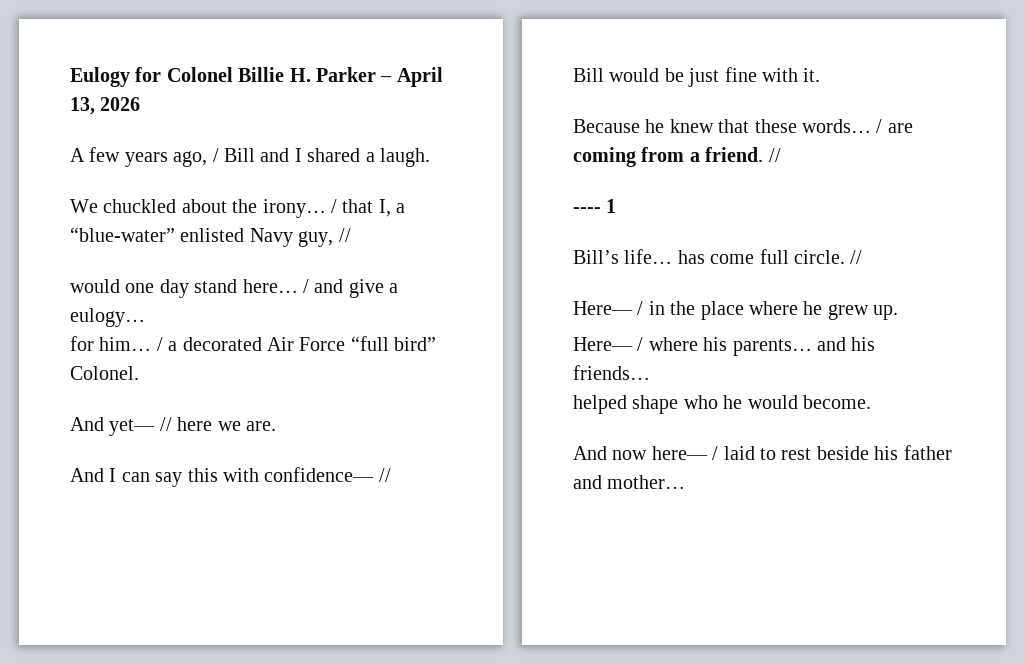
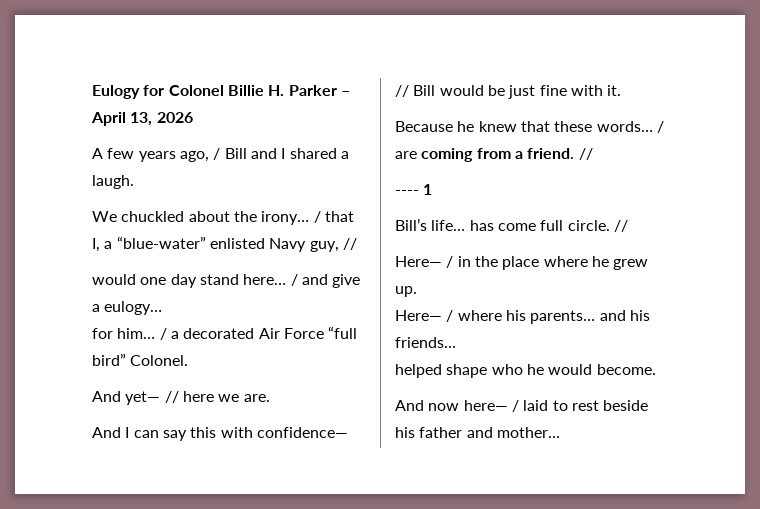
(391, 475) // -> (409, 91) none

